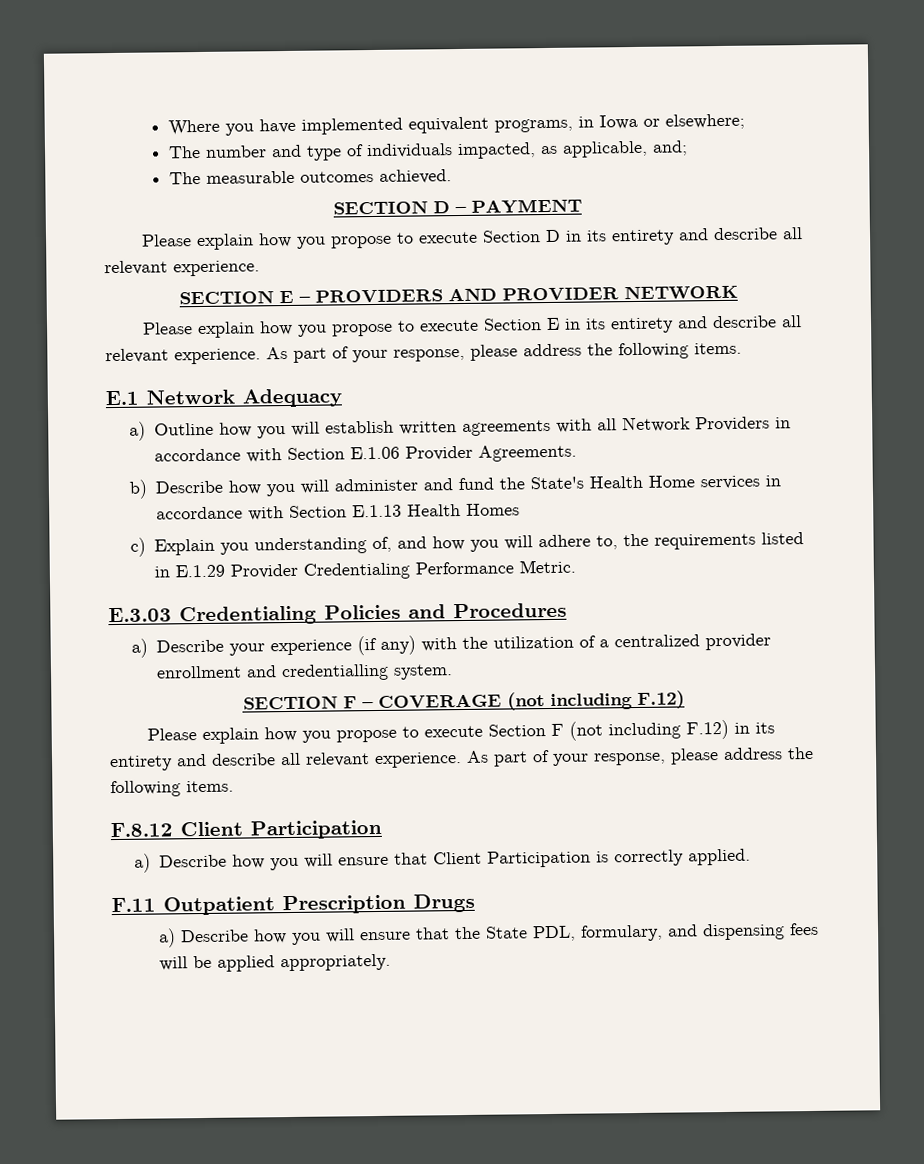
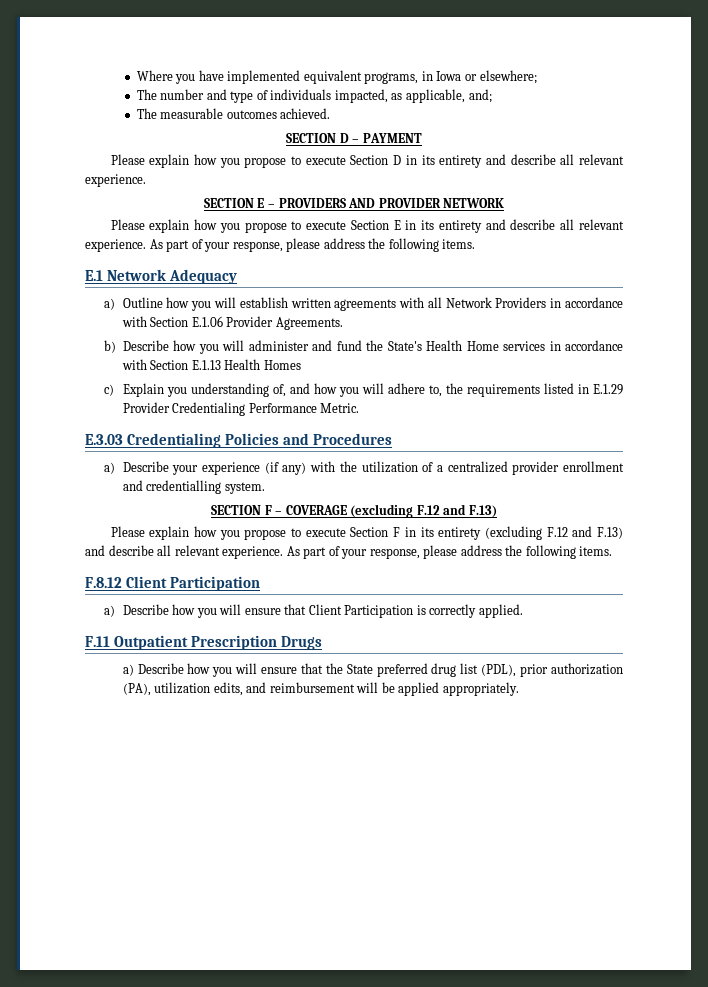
[506,690,685,711] (not including F.12) -> [350,504,497,518] (excluding F.12 and F.13)
[569,719,776,741] [109,755,173,772] (not including F.12) in its entirety -> [404,526,623,540] in its entirety (excluding F.12 and F.13)
[531,922,819,942] PDL, formulary, and dispensing fees -> [376,663,624,677] [122,682,355,696] preferred drug list (PDL), prior authorization (PA), utilization edits, and reimbursement

